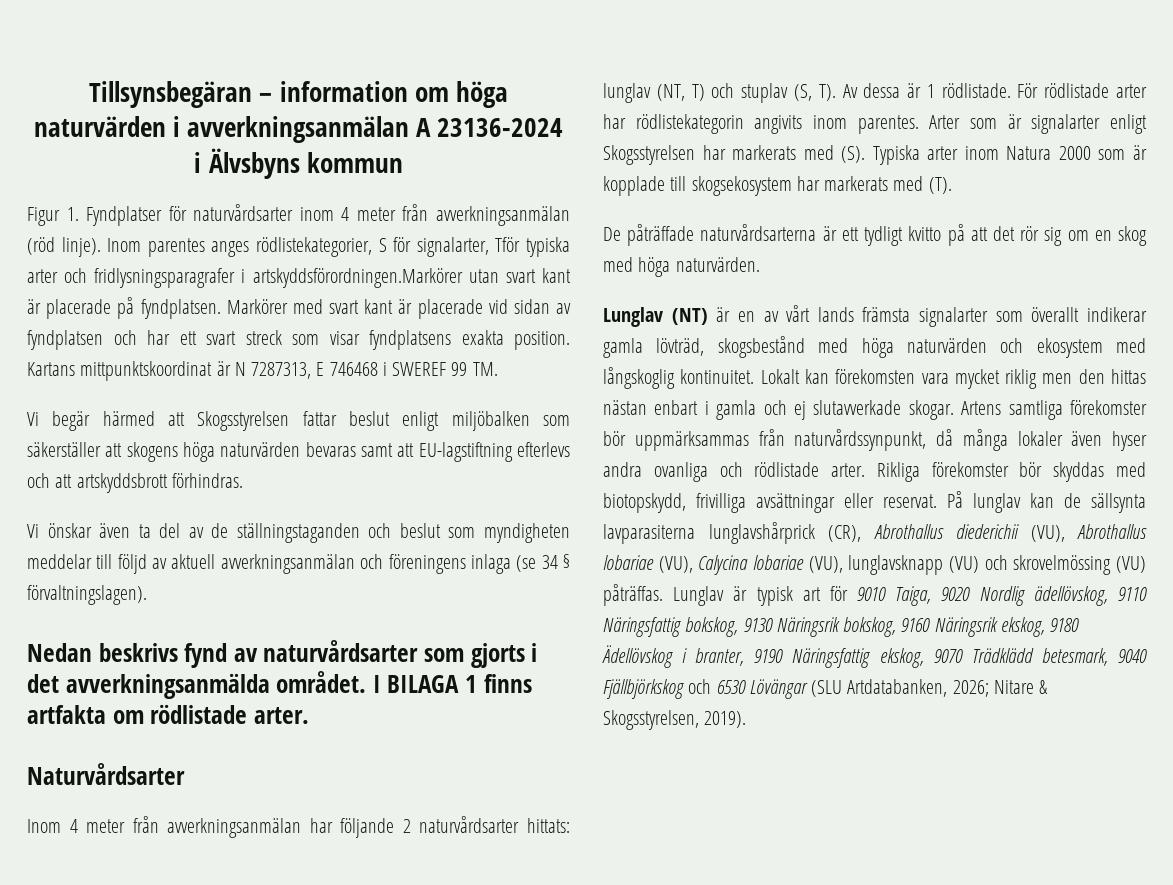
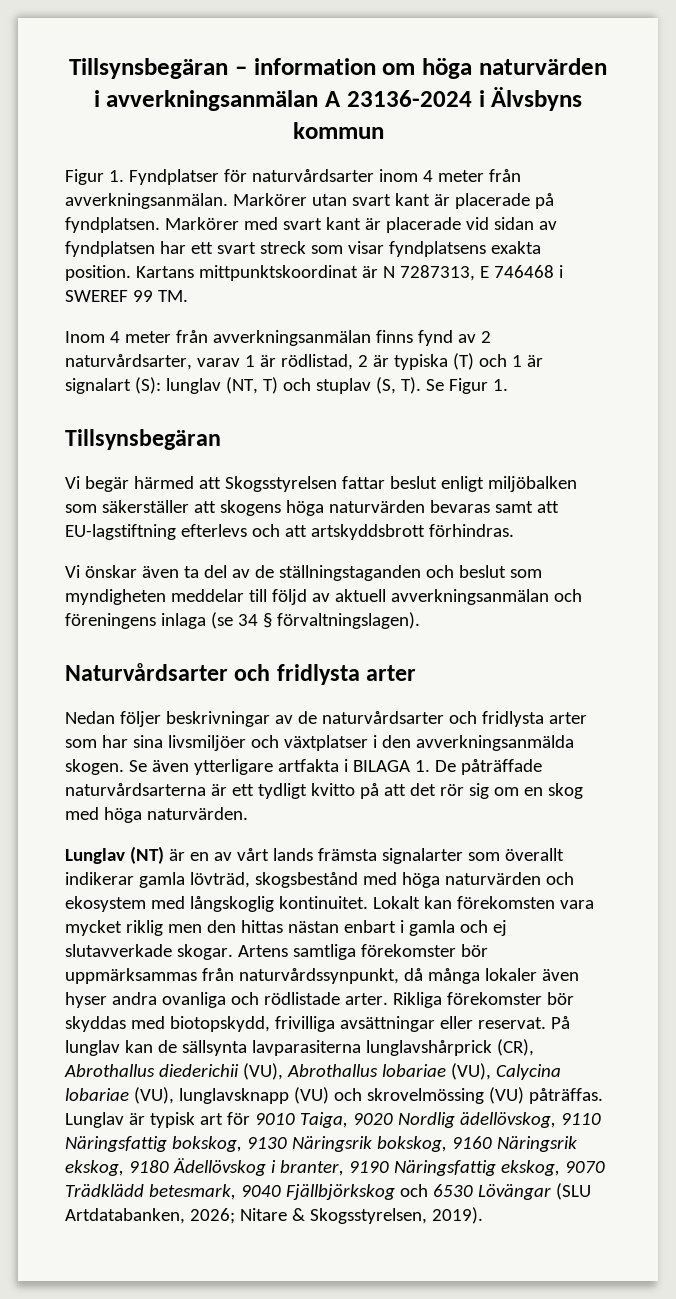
[435,206,570,226] [27,237,571,257] [27,268,463,288] avverkningsanmälan (röd linje). Inom parentes anges rödlistekategorier, S för signalarter, Tför typiska arter och fridlysningsparagrafer i artskyddsförordningen.Markörer -> [65,193,307,209] avverkningsanmälan. Markörer
[113,330,137,345] och -> (155, 249) none
(498, 369) none -> [65,330,491,346] [65,353,543,370] [65,377,508,394] [65,429,221,450] // Inom 4 meter från avverkningsanmälan finns fynd av 2 naturvårdsarter, varav 1 är rödlistad, 2 är typiska (T) och 1 är signalart (S): lunglav (NT, T) och stuplav (S, T). Se Figur 1. // Tillsynsbegäran
[27,640,538,668] [27,671,532,699] [27,704,309,724] [27,763,185,785] [27,816,570,838] [603,83,1147,103] [603,114,1147,134] [603,145,1147,165] [603,176,952,196] Nedan beskrivs fynd av naturvårdsarter som gjorts i det avverkningsanmälda området. I BILAGA 1 finns artfakta om rödlistade arter. // Naturvårdsarter // Inom 4 meter från avverkningsanmälan har följande 2 naturvårdsarter hittats: lunglav (NT, T) och stuplav (S, T). Av dessa är 1 rödlistade. För rödlistade arter har rödlistekategorin angivits inom parentes. Arter som är signalarter enligt Skogsstyrelsen har markerats med (S). Typiska arter inom Natura 2000 som är kopplade till skogsekosystem har markerats med (T). // -> [65,663,417,685] [65,711,587,727] [65,735,574,751] [65,759,430,775] Naturvårdsarter och fridlysta arter // Nedan följer beskrivningar av de naturvårdsarter och fridlysta arter som har sina livsmiljöer och växtplatser i den avverkningsanmälda skogen. Se även ytterligare artfakta i BILAGA 1.

